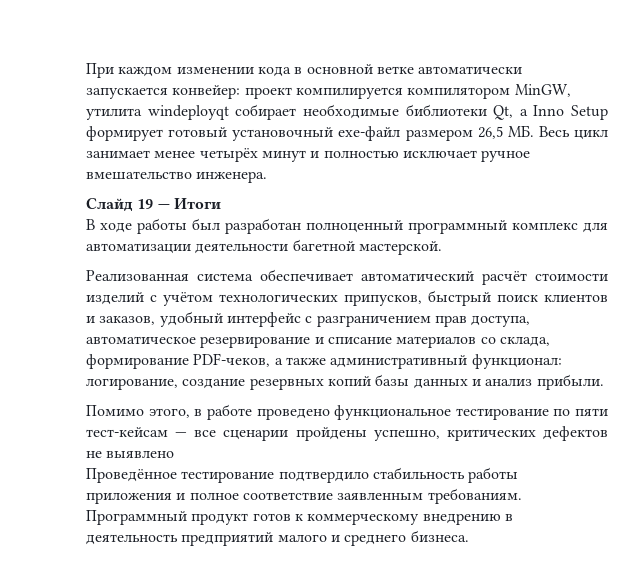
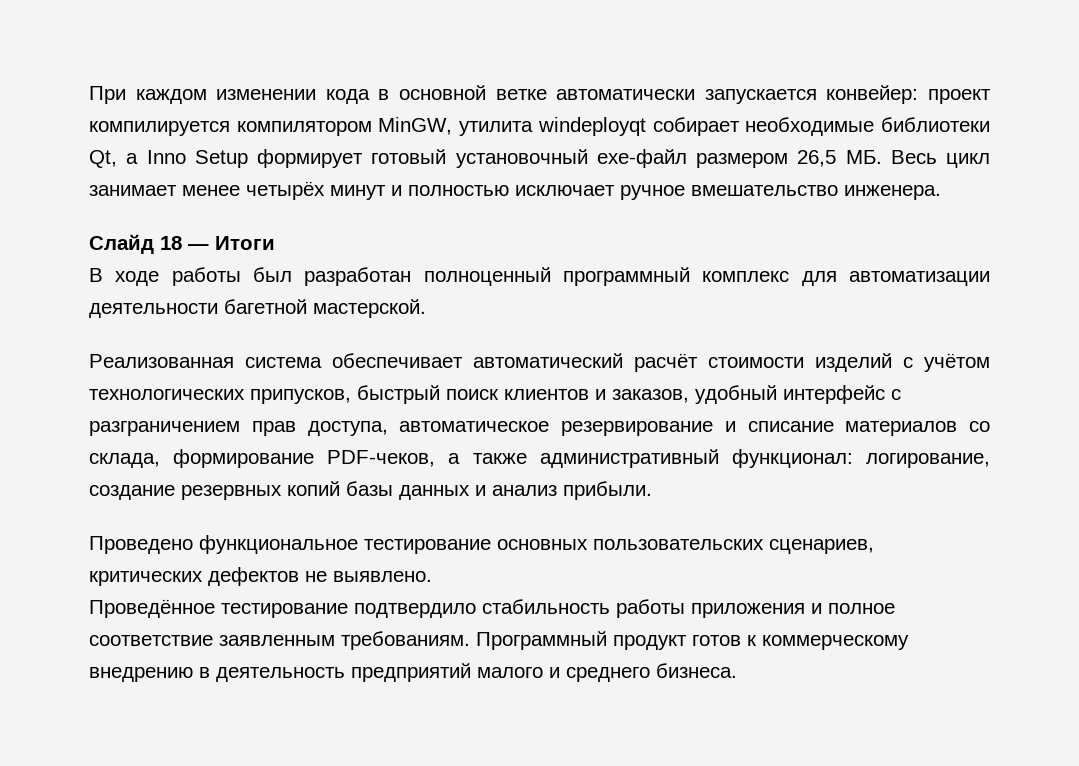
[137,199,154,209] 19 -> [160,236,182,250] 18
[86,404,608,420] [86,427,440,441] Помимо этого, в работе проведено функциональное тестирование по пяти тест-кейсам — все сценарии пройдены успешно, -> [89,535,874,554] Проведено функциональное тестирование основных пользовательских сценариев,
[106,450,175,458] выявлено -> [333,571,432,582] выявлено.

